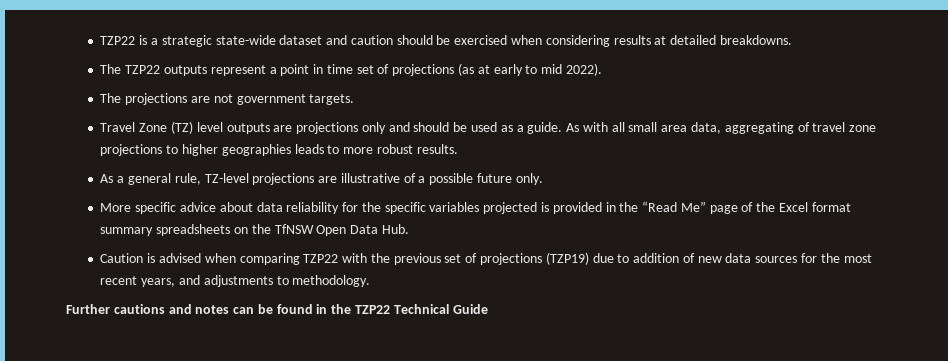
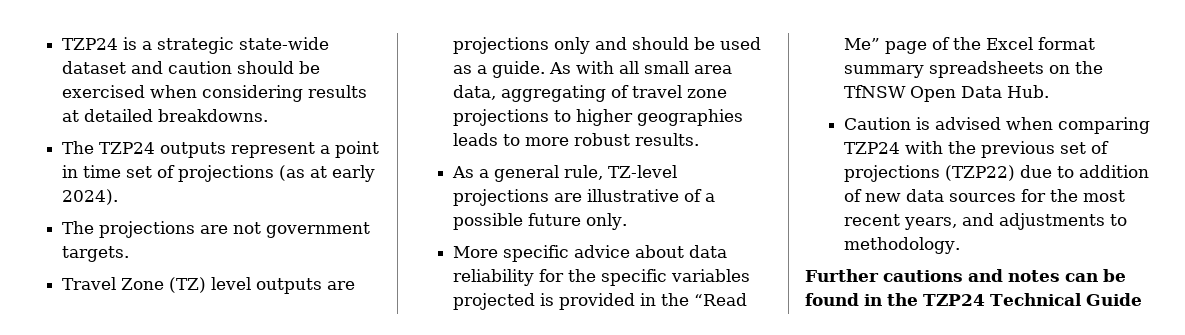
[100,36,136,45] TZP22 -> [62,38,119,50] TZP24
[125,65,161,74] TZP22 -> [99,142,156,154] TZP24
[525,63,602,76] to mid 2022). -> [62,189,119,205] 2024).
[303,254,339,263] TZP22 -> [844,142,901,154] TZP24
[545,252,589,265] (TZP19) -> [945,165,1016,181] (TZP22)
[355,305,391,314] TZP22 -> [923,294,985,306] TZP24

